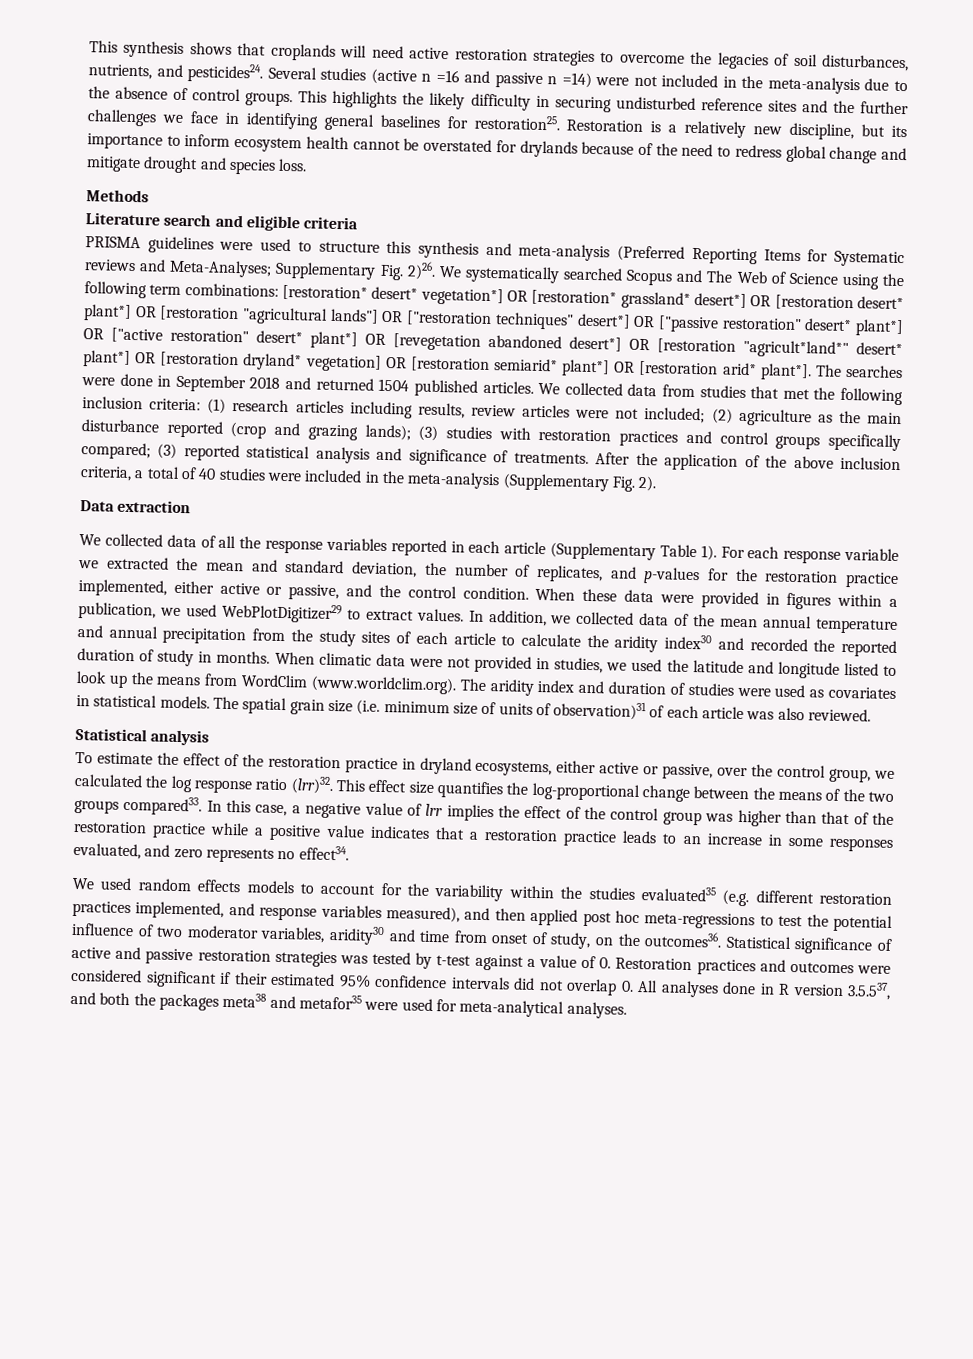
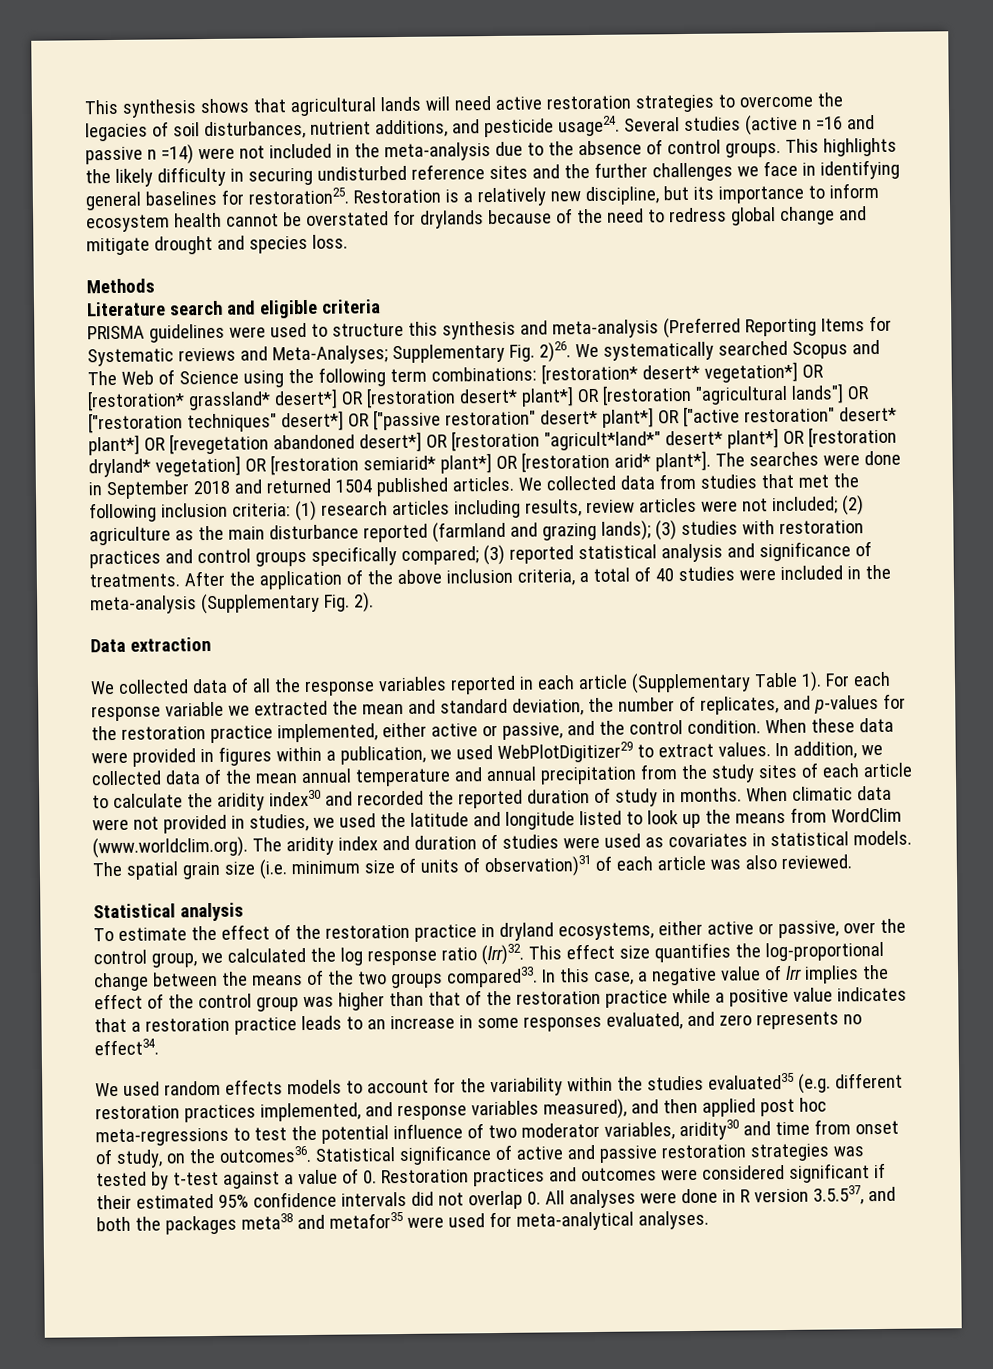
[270,43,336,61] croplands -> [289,96,421,117] agricultural lands
[88,63,264,83] nutrients, and pesticides24. -> [309,115,620,138] nutrient additions, and pesticide usage24.
[230,421,267,439] (crop -> [431,521,506,543] (farmland
(719, 989) none -> [639,1192,677,1204] were

